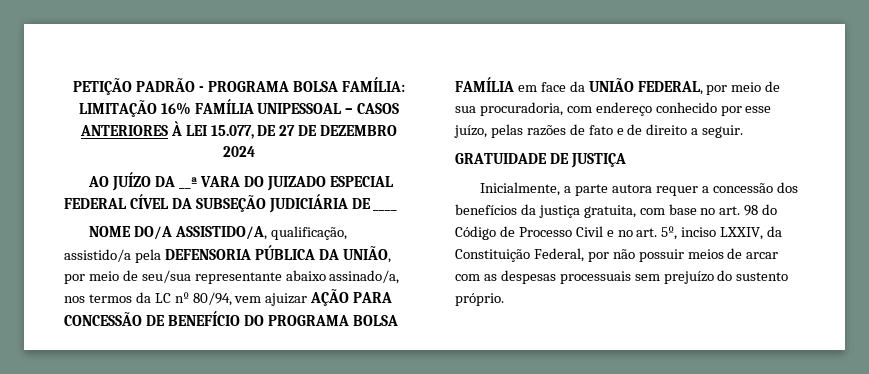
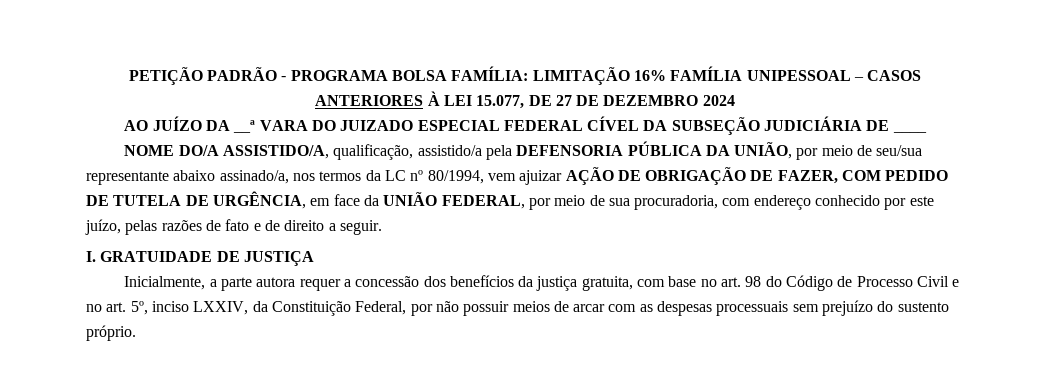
[192,292,232,306] 80/94, -> [427,170,484,184] 80/1994,
[353,292,393,303] [64,311,398,326] [455,77,514,92] PARA CONCESSÃO DE BENEFÍCIO DO PROGRAMA BOLSA FAMÍLIA -> [617,167,949,185] [86,191,306,209] DE OBRIGAÇÃO DE FAZER, COM PEDIDO DE TUTELA DE URGÊNCIA,
[745,106,772,113] esse -> [909,196,934,206] este
(744, 131) none -> [86,251,96,262] I.

